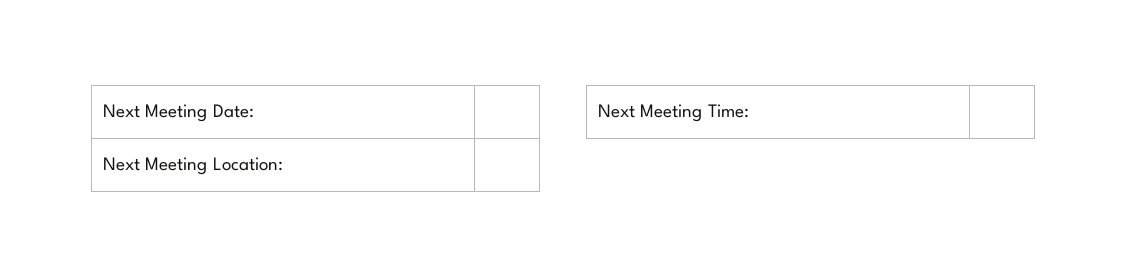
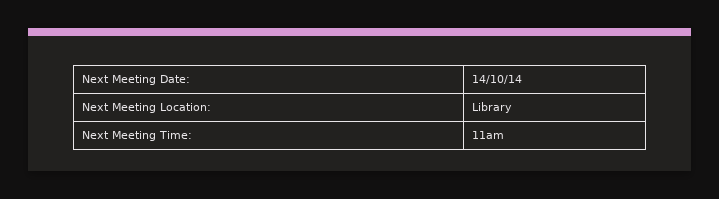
(254, 111) none -> [471,75,522,84] 14/10/14
(283, 164) none -> [471,102,512,113] Library
(749, 111) none -> [471,131,504,139] 11am

